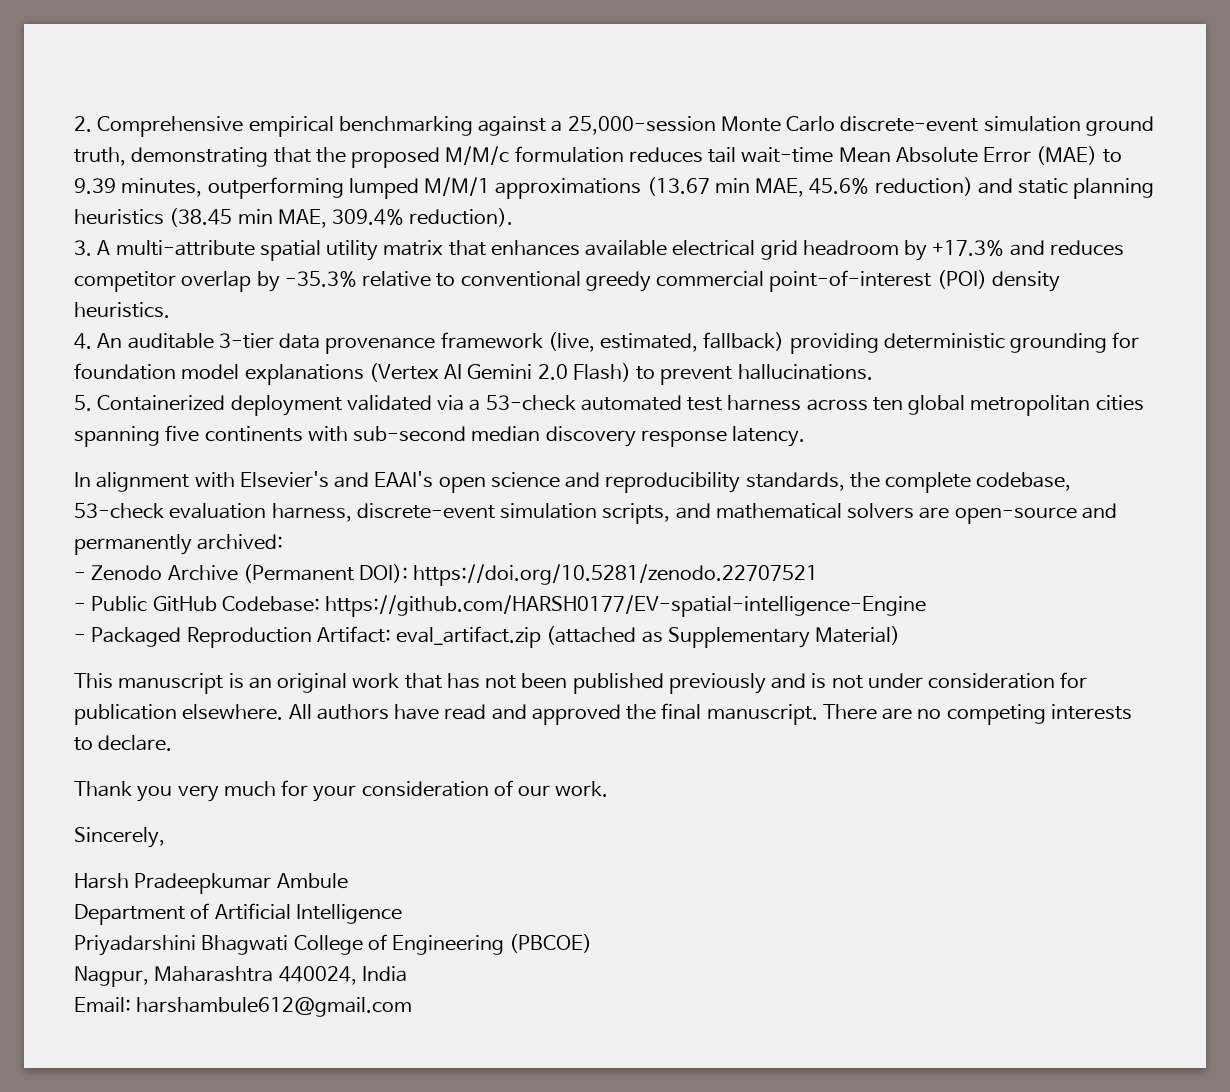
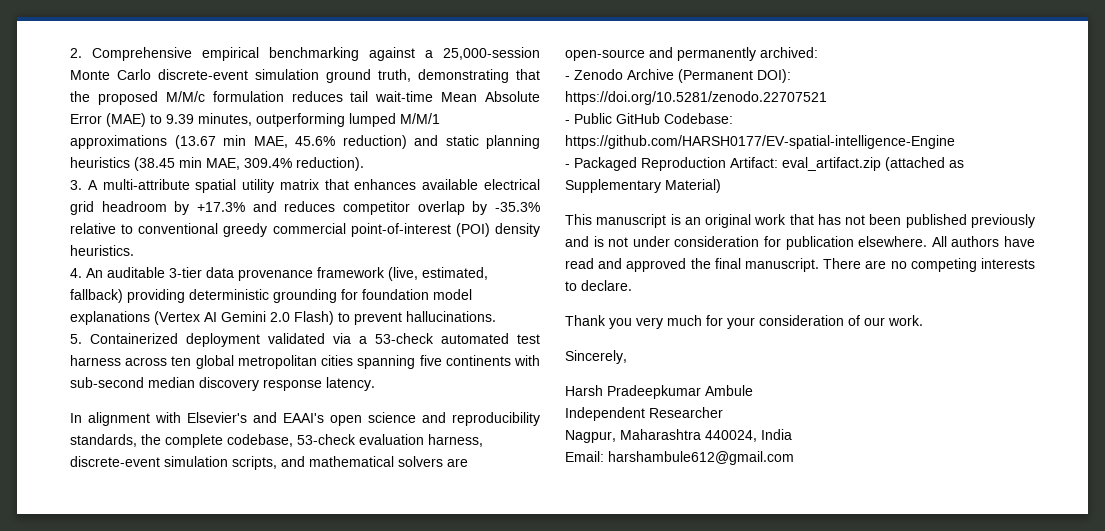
[74,903,402,925] [74,934,593,956] Department of Artificial Intelligence // Priyadarshini Bhagwati College of Engineering (PBCOE) -> [565,407,723,421] Independent Researcher

